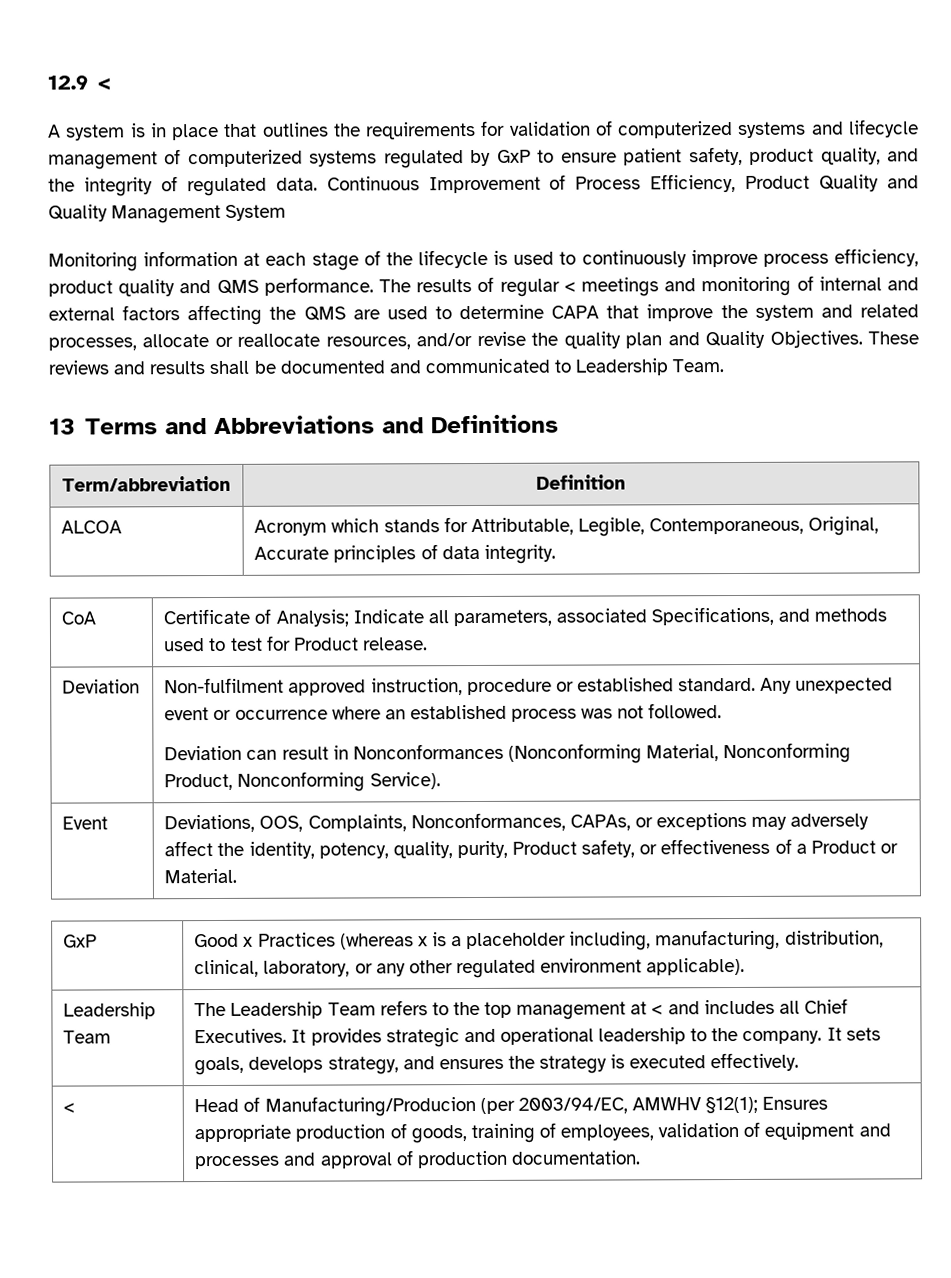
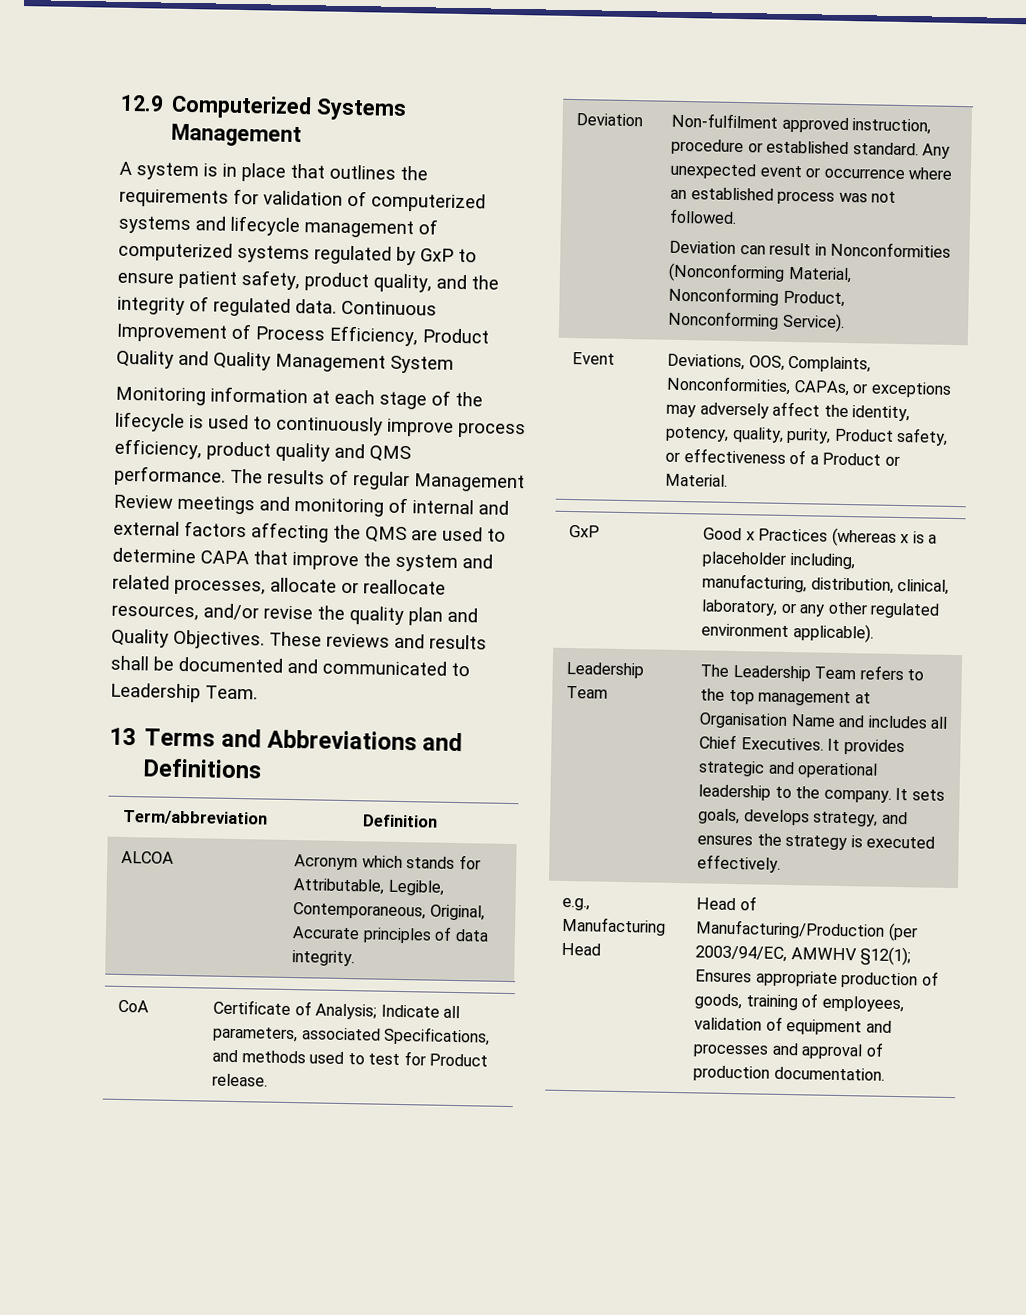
[96,77,111,91] < -> [171,94,408,121] [171,123,303,148] Computerized Systems Management
[563,281,576,292] < -> [414,473,525,493] [113,494,173,509] Management Review
[352,743,504,760] Nonconformances -> [830,241,952,258] Nonconformities
[410,812,566,832] Nonconformances, -> [666,375,792,395] Nonconformities,
[651,1004,664,1015] < -> [699,712,836,729] Organisation Name
[63,1102,76,1113] < -> [562,897,591,911] [561,916,667,936] [561,942,602,956] e.g., Manufacturing Head
[264,1096,476,1117] Manufacturing/Producion -> [695,919,886,940] Manufacturing/Production

